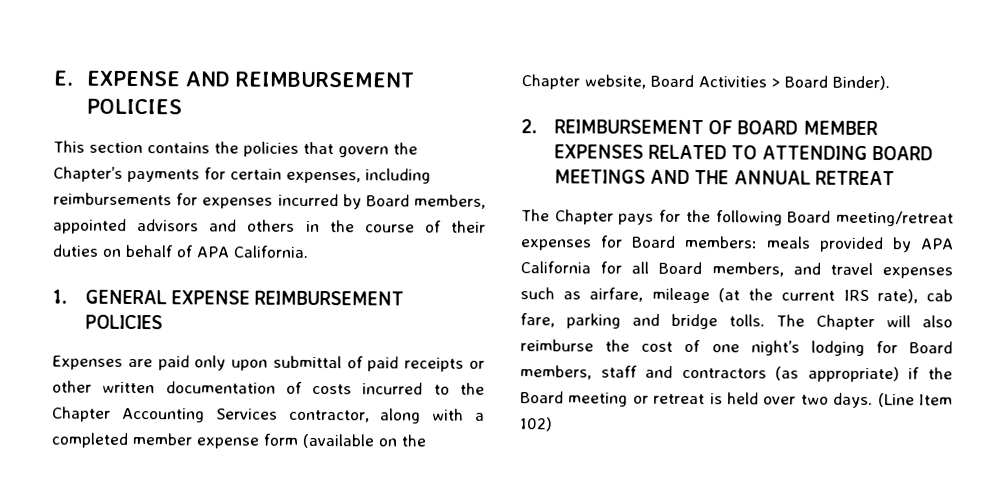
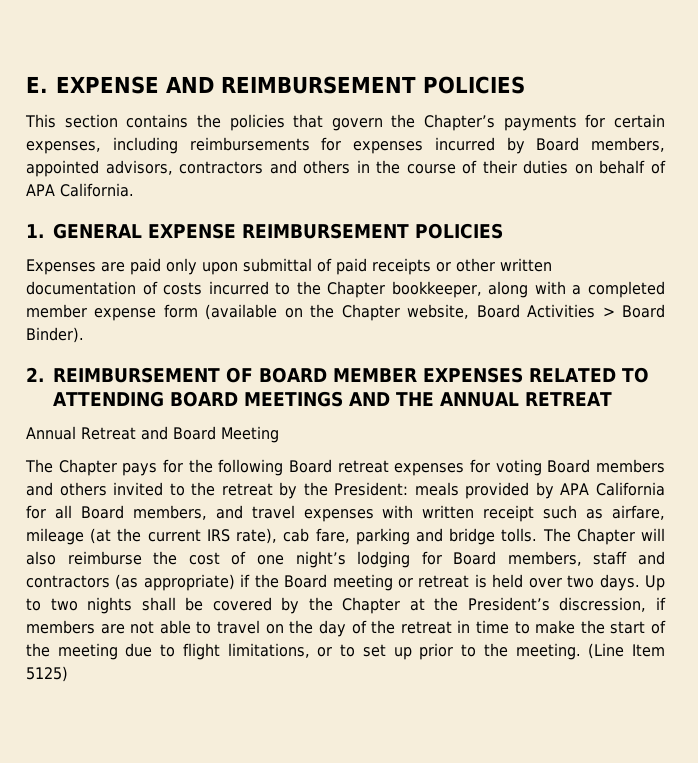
[137,219,200,232] advisors -> [105,160,264,175] advisors, contractors
[121,407,370,423] Accounting Services contractor, -> [391,281,482,298] bookkeeper,
(895, 178) none -> [26,426,279,443] // Annual Retreat and Board Meeting
[836,210,954,227] meeting/retreat -> [337,460,389,473] retreat
[631,235,758,249] Board members: -> [495,459,665,476] [26,482,409,499] voting Board members and others invited to the retreat by the President:
(953, 273) none -> [382,505,535,522] with written receipt
(874, 400) none -> [645,575,666,591] [26,597,667,614] [26,620,666,637] [26,643,581,660] Up to two nights shall be covered by the Chapter at the President’s discression, if members are not able to travel on the day of the retreat in time to make the start of the meeting due to flight limitations, or to set up prior to the meeting.
[520,417,553,432] 102) -> [26,666,68,682] 5125)

